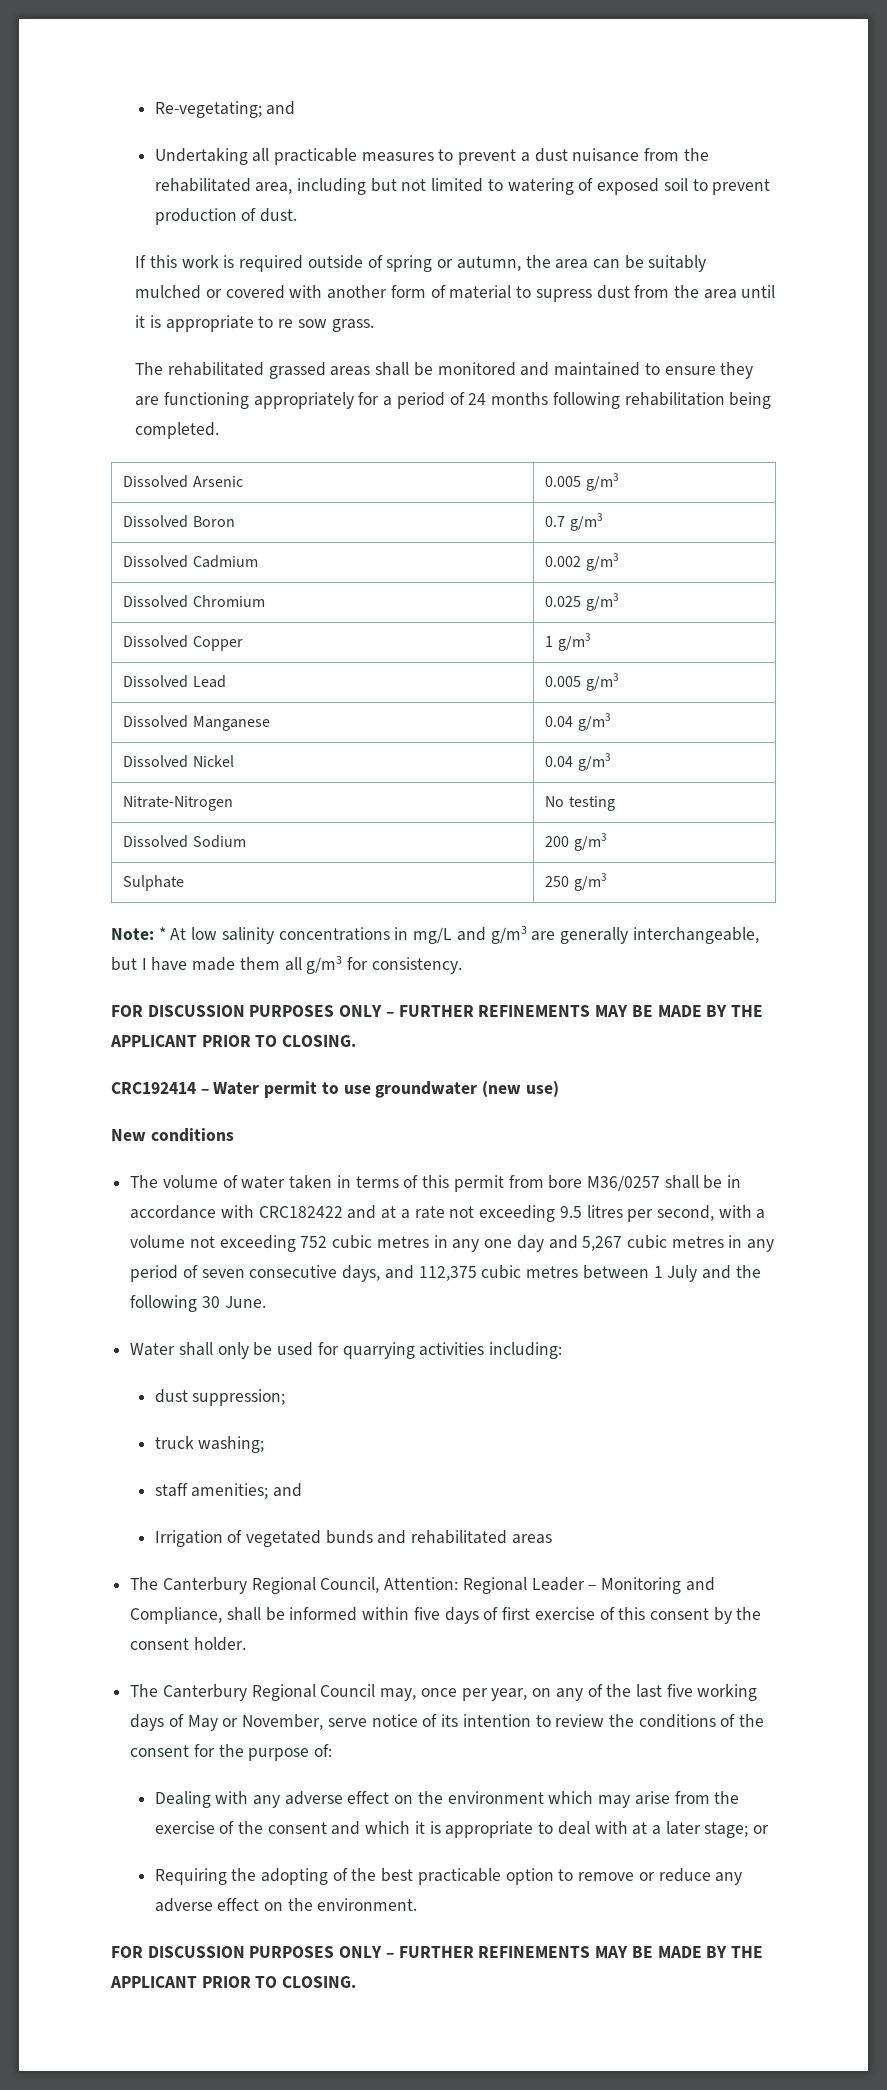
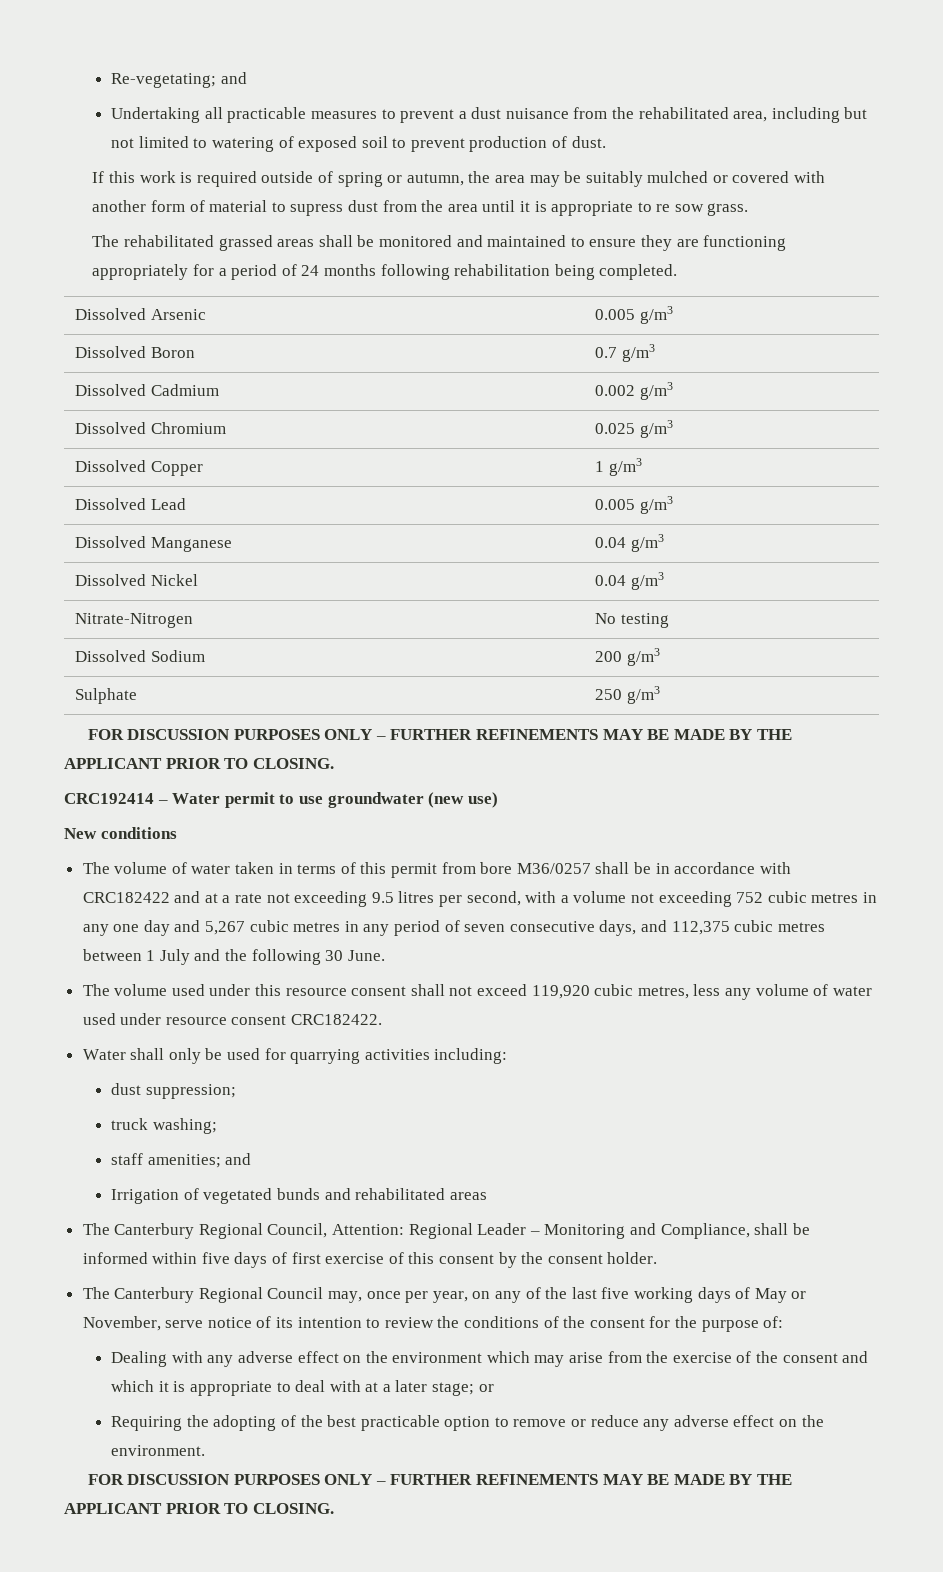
[593,259,621,269] can -> [529,175,560,187] may
[111,926,759,944] [111,956,462,974] // Note: * At low salinity concentrations in mg/L and g/m3 are generally interchangeable, but I have made them all g/m3 for consistency. -> (660, 695) none
(266, 1302) none -> [82,984,872,1000] [82,1013,383,1025] // The volume used under this resource consent shall not exceed 119,920 cubic metres, less any volume of water used under resource consent CRC182422.

